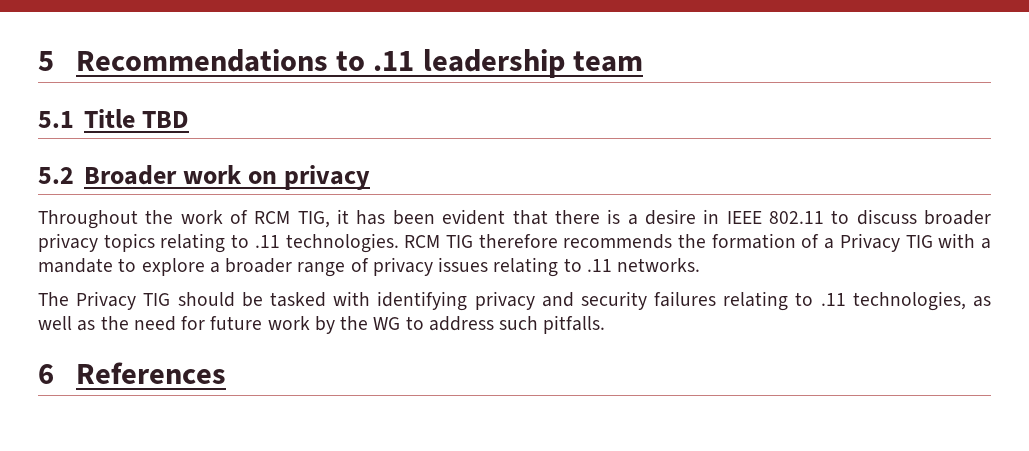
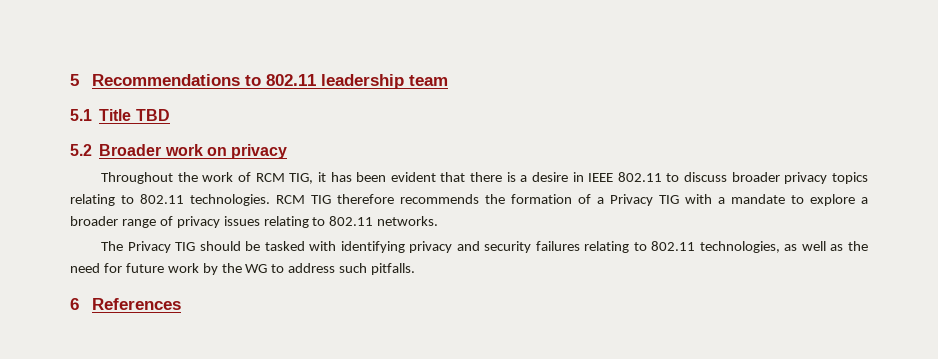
[373,51,415,71] .11 -> [266,74,317,86] 802.11
[254,235,280,248] .11 -> [140,194,184,204] 802.11
[586,259,612,272] .11 -> [329,216,374,226] 802.11
[820,293,846,306] .11 -> [651,241,696,251] 802.11

